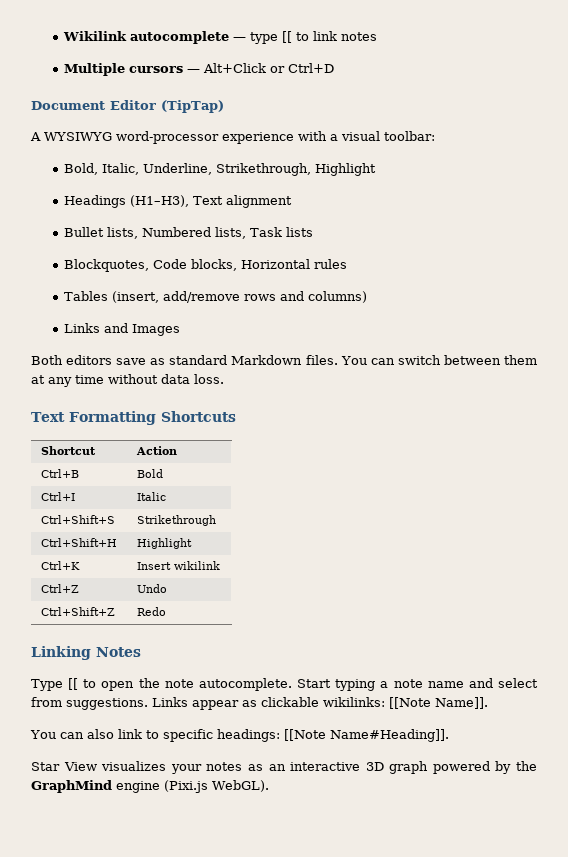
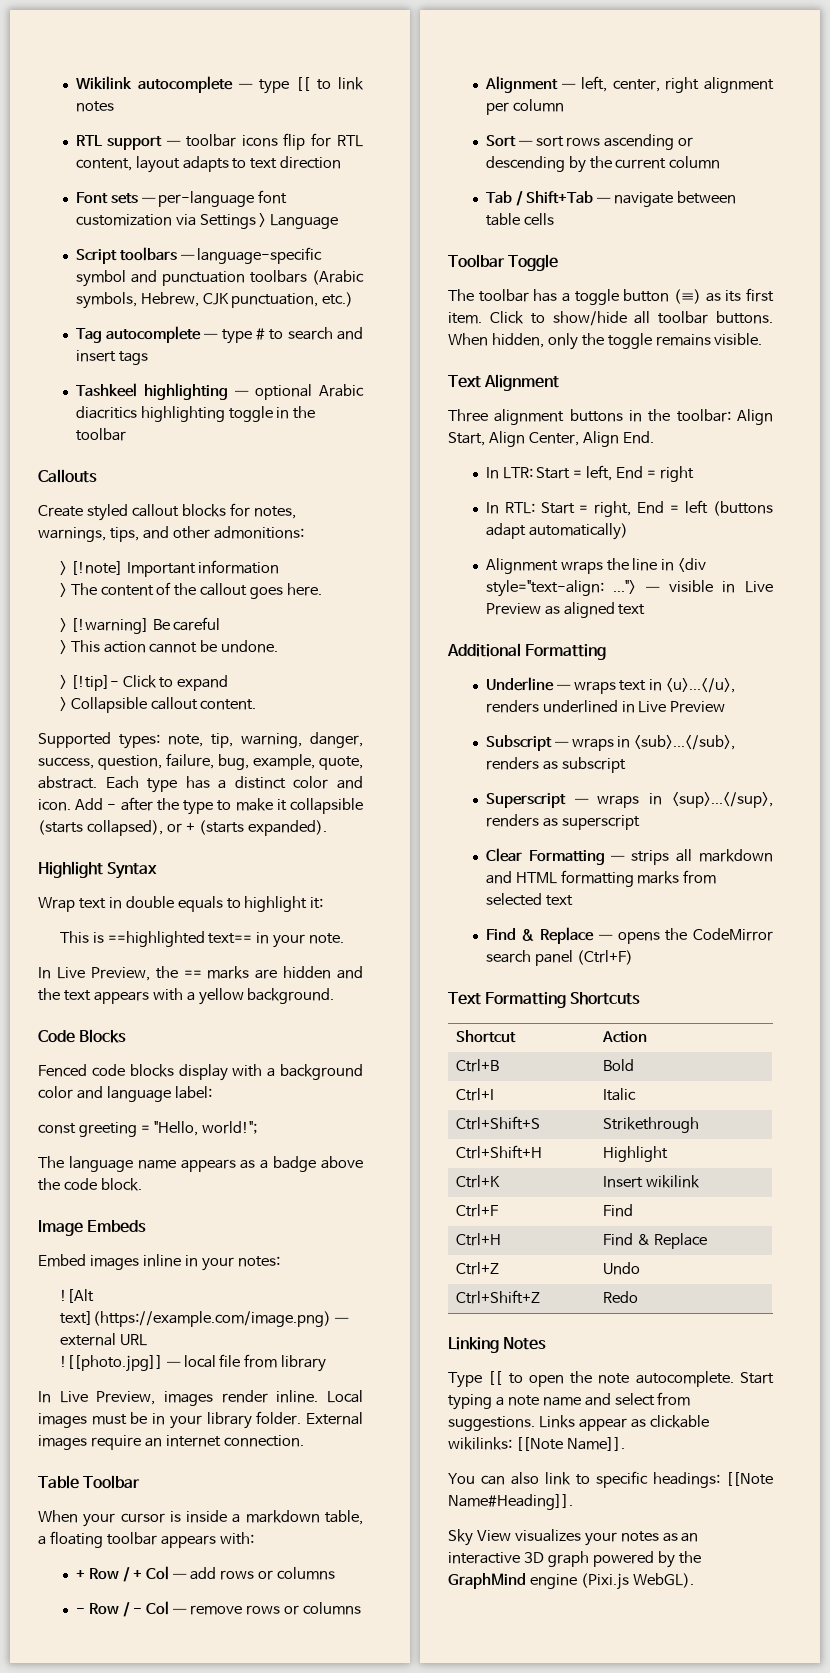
[64,63,335,76] [31,100,224,113] [30,131,435,144] [64,163,377,176] [64,195,293,208] [64,227,314,239] [64,259,348,272] [64,291,368,303] [64,323,181,336] [31,355,537,365] [31,374,224,387] Multiple cursors — Alt+Click or Ctrl+D // Document Editor (TipTap) // A WYSIWYG word-processor experience with a visual toolbar: // Bold, Italic, Underline, Strikethrough, Highlight // Headings (H1–H3), Text alignment // Bullet lists, Numbered lists, Task lists // Blockquotes, Code blocks, Horizontal rules // Tables (insert, add/remove rows and columns) // Links and Images // Both editors save as standard Markdown files. You can switch between them at any time without data loss. -> [75,133,364,150] [75,156,342,173] [75,190,288,207] [75,213,339,229] [75,247,323,264] [75,270,364,287] [75,292,354,309] [75,326,363,344] [75,350,148,365] [75,383,364,400] [75,406,316,422] [75,428,126,441] [38,469,97,483] [38,503,296,521] [38,526,304,542] [59,560,280,577] [59,582,323,599] [59,617,221,634] [59,640,279,654] [59,675,229,691] [59,697,257,713] [38,732,363,749] [38,753,363,770] [38,776,364,793] [38,797,363,815] [38,820,327,836] [38,861,158,879] [38,896,324,912] [59,931,345,948] [38,966,363,981] [38,988,335,1005] [38,1029,127,1043] [38,1064,363,1081] [38,1086,212,1102] [38,1121,257,1137] [38,1156,363,1172] [38,1178,142,1191] [38,1220,147,1236] [38,1254,280,1271] [59,1289,94,1303] [59,1311,349,1327] [59,1333,147,1346] [59,1354,327,1372] [38,1390,363,1406] [38,1411,364,1429] [38,1435,304,1450] [38,1475,141,1489] [38,1510,363,1527] [38,1531,254,1548] [75,1566,335,1582] [75,1601,361,1617] [484,76,774,93] [485,99,564,115] [485,134,694,150] [485,156,721,173] [485,191,737,207] [485,213,554,226] [448,254,559,271] [448,288,774,305] [448,311,773,326] [448,333,763,350] [448,374,560,391] [448,409,773,425] [448,431,654,447] [485,465,695,482] [485,500,773,517] [485,523,628,540] [485,558,707,574] [485,580,773,597] [485,602,646,618] [447,643,607,660] [485,677,736,694] [485,700,726,713] [485,735,736,751] [485,757,626,773] [485,792,773,808] [485,814,640,830] [485,848,773,865] [485,870,717,887] [485,893,573,906] [485,927,773,944] [485,950,633,966] RTL support — toolbar icons flip for RTL content, layout adapts to text direction // Font sets — per-language font customization via Settings > Language // Script toolbars — language-specific symbol and punctuation toolbars (Arabic symbols, Hebrew, CJK punctuation, etc.) // Tag autocomplete — type # to search and insert tags // Tashkeel highlighting — optional Arabic diacritics highlighting toggle in the toolbar // Callouts // Create styled callout blocks for notes, warnings, tips, and other admonitions: // > [!note] Important information // > The content of the callout goes here. // > [!warning] Be careful // > This action cannot be undone. // > [!tip]- Click to expand // > Collapsible callout content. // Supported types: note, tip, warning, danger, success, question, failure, bug, example, quote, abstract. Each type has a distinct color and icon. Add - after the type to make it collapsible (starts collapsed), or + (starts expanded). // Highlight Syntax // Wrap text in double equals to highlight it: // This is ==highlighted text== in your note. // In Live Preview, the == marks are hidden and the text appears with a yellow background. // Code Blocks // Fenced code blocks display with a background color and language label: // const greeting = "Hello, world!"; // The language name appears as a badge above the code block. // Image Embeds // Embed images inline in your notes: // ![Alt text](https://example.com/image.png) — external URL // ![[photo.jpg]] — local file from library // In Live Preview, images render inline. Local images must be in your library folder. External images require an internet connection. // Table Toolbar // When your cursor is inside a markdown table, a floating toolbar appears with: // + Row / + Col — add rows or columns // - Row / - Col — remove rows or columns // Alignment — left, center, right alignment per column // Sort — sort rows ascending or descending by the current column // Tab / Shift+Tab — navigate between table cells // Toolbar Toggle // The toolbar has a toggle button (≡) as its first item. Click to show/hide all toolbar buttons. When hidden, only the toggle remains visible. // Text Alignment // Three alignment buttons in the toolbar: Align Start, Align Center, Align End. // In LTR: Start = left, End = right // In RTL: Start = right, End = left (buttons adapt automatically) // Alignment wraps the line in <div style="text-align: ..."> — visible in Live Preview as aligned text // Additional Formatting // Underline — wraps text in <u>...</u>, renders underlined in Live Preview // Subscript — wraps in <sub>...</sub>, renders as subscript // Superscript — wraps in <sup>...</sup>, renders as superscript // Clear Formatting — strips all markdown and HTML formatting marks from selected text // Find & Replace — opens the CodeMirror search panel (Ctrl+F)
(220, 565) none -> [455,1204,498,1217] [602,1204,633,1217] [455,1233,501,1246] [602,1233,707,1249] // Ctrl+F | Find // Ctrl+H | Find & Replace
[31,762,60,771] Star -> [448,1529,473,1546] Sky

